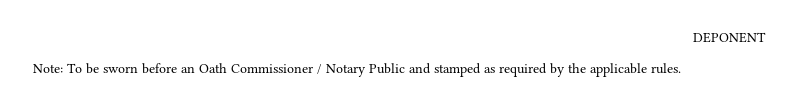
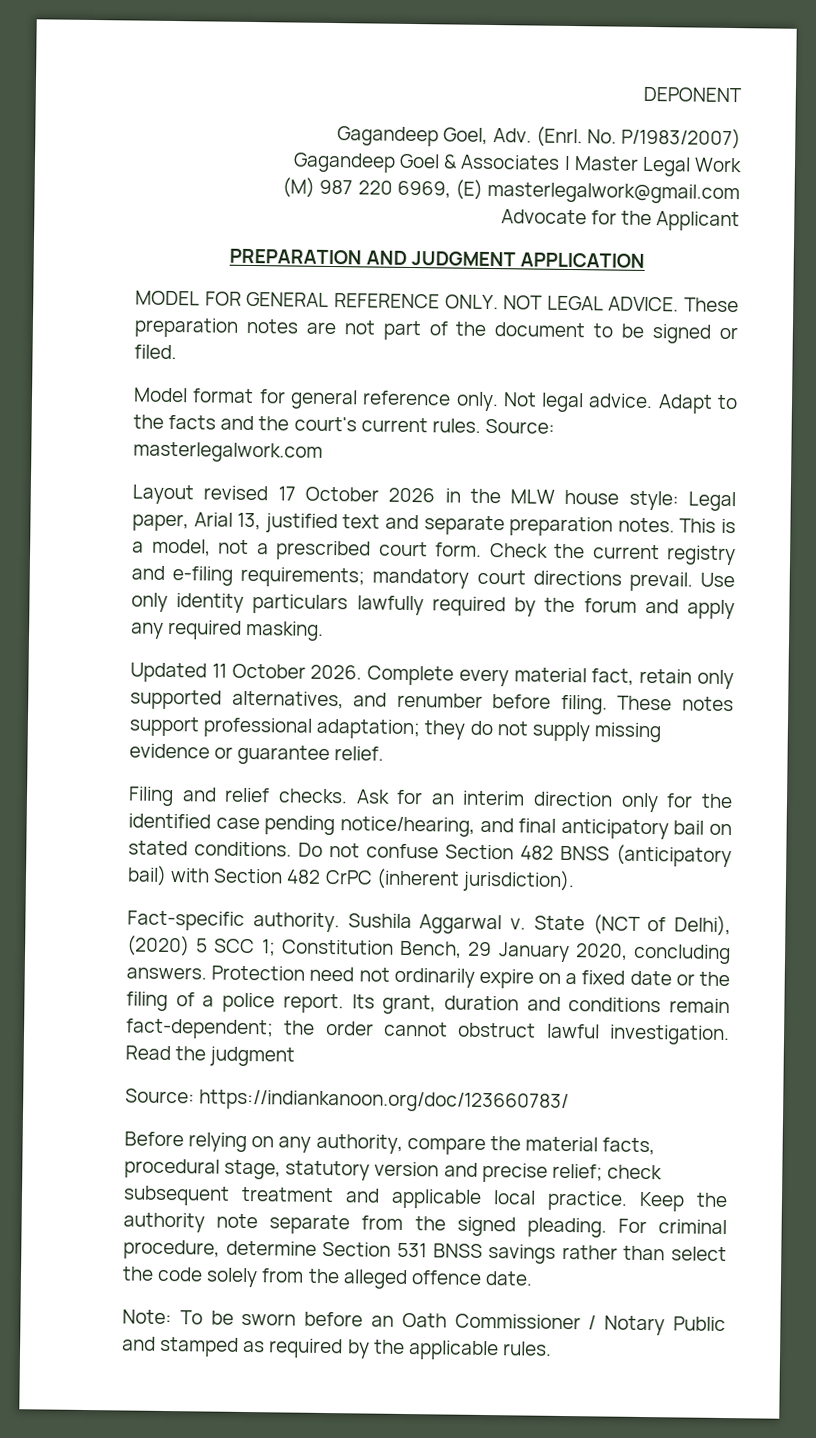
(766, 37) none -> [337,126,741,150] [293,152,742,177] [282,177,740,205] [500,209,740,232] [228,248,646,268] [135,290,739,313] [134,317,738,344] [134,344,177,360] [133,387,738,414] [133,414,555,434] [133,441,323,463] [132,484,736,512] [132,512,737,537] [132,538,736,566] [131,565,735,592] [131,592,735,620] [130,619,325,641] [130,662,734,690] [130,689,734,715] [129,716,661,743] [129,743,385,766] [128,786,733,813] [128,813,732,840] [128,840,732,868] [127,865,575,893] [127,910,731,937] [127,935,731,965] [126,965,730,989] [126,991,730,1015] [125,1018,730,1046] [125,1045,296,1067] [125,1088,570,1114] [124,1131,656,1156] [124,1158,662,1183] [123,1185,728,1212] [123,1212,727,1238] [123,1239,727,1264] [122,1266,533,1290] // Gagandeep Goel, Adv. (Enrl. No. P/1983/2007) // Gagandeep Goel & Associates | Master Legal Work // (M) 987 220 6969, (E) masterlegalwork@gmail.com // Advocate for the Applicant // PREPARATION AND JUDGMENT APPLICATION // MODEL FOR GENERAL REFERENCE ONLY. NOT LEGAL ADVICE. These preparation notes are not part of the document to be signed or filed. // Model format for general reference only. Not legal advice. Adapt to the facts and the court's current rules. Source: masterlegalwork.com // Layout revised 17 October 2026 in the MLW house style: Legal paper, Arial 13, justified text and separate preparation notes. This is a model, not a prescribed court form. Check the current registry and e-filing requirements; mandatory court directions prevail. Use only identity particulars lawfully required by the forum and apply any required masking. // Updated 11 October 2026. Complete every material fact, retain only supported alternatives, and renumber before filing. These notes support professional adaptation; they do not supply missing evidence or guarantee relief. // Filing and relief checks. Ask for an interim direction only for the identified case pending notice/hearing, and final anticipatory bail on stated conditions. Do not confuse Section 482 BNSS (anticipatory bail) with Section 482 CrPC (inherent jurisdiction). // Fact-specific authority. Sushila Aggarwal v. State (NCT of Delhi), (2020) 5 SCC 1; Constitution Bench, 29 January 2020, concluding answers. Protection need not ordinarily expire on a fixed date or the filing of a police report. Its grant, duration and conditions remain fact-dependent; the order cannot obstruct lawful investigation. Read the judgment // Source: https://indiankanoon.org/doc/123660783/ // Before relying on any authority, compare the material facts, procedural stage, statutory version and precise relief; check subsequent treatment and applicable local practice. Keep the authority note separate from the signed pleading. For criminal procedure, determine Section 531 BNSS savings rather than select the code solely from the alleged offence date.

